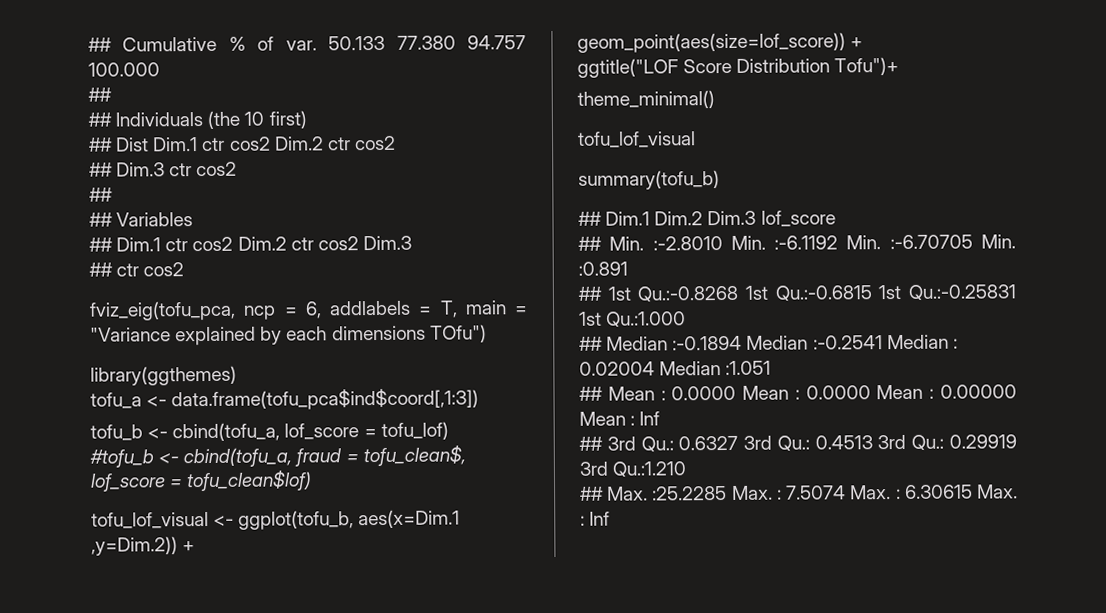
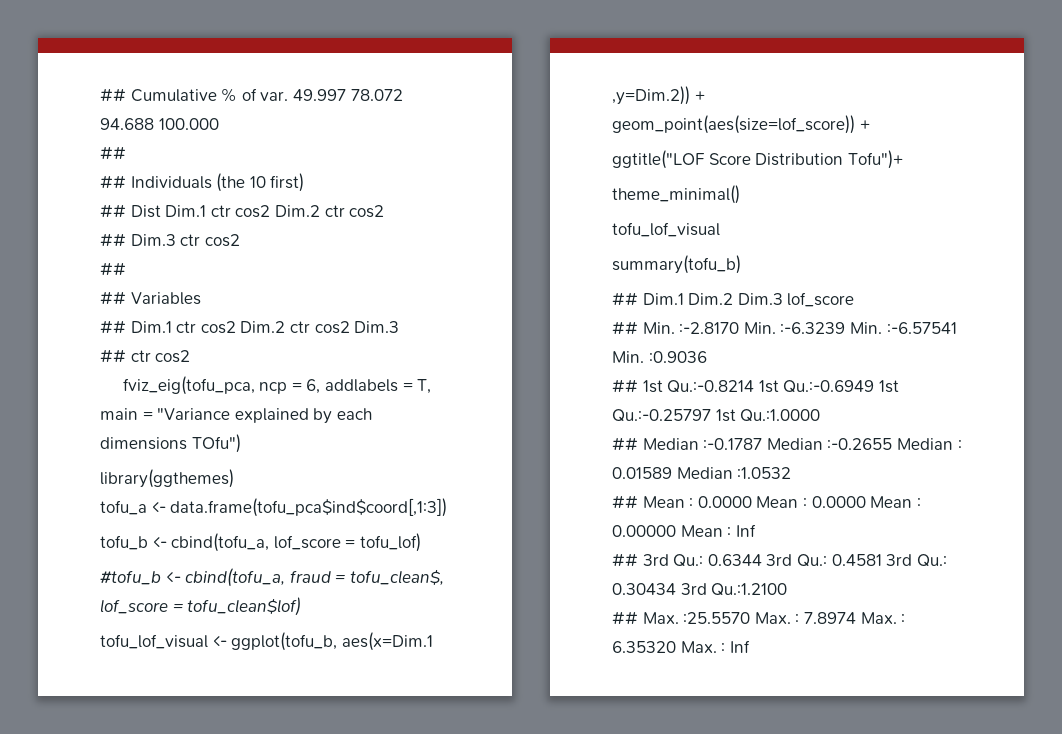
[328,35,526,51] 50.133 77.380 94.757 -> [292,89,403,101] [100,118,154,130] 49.997 78.072 94.688
[652,234,1016,251] [578,261,628,276] [578,284,1016,303] [579,311,687,328] [579,334,958,351] [579,360,772,376] :-2.8010 Min. :-6.1192 Min. :-6.70705 Min. :0.891 // ## 1st Qu.:-0.8268 1st Qu.:-0.6815 1st Qu.:-0.25831 1st Qu.:1.000 // ## Median :-0.1894 Median :-0.2541 Median : 0.02004 Median :1.051 -> [679,322,957,334] [612,351,707,363] [612,379,899,393] [612,409,821,422] [612,437,962,451] [612,467,792,479] :-2.8170 Min. :-6.3239 Min. :-6.57541 Min. :0.9036 // ## 1st Qu.:-0.8214 1st Qu.:-0.6949 1st Qu.:-0.25797 1st Qu.:1.0000 // ## Median :-0.1787 Median :-0.2655 Median : 0.01589 Median :1.0532
[678,434,1017,452] [579,461,687,478] 0.6327 3rd Qu.: 0.4513 3rd Qu.: 0.29919 3rd Qu.:1.210 -> [707,554,947,567] [612,583,788,596] 0.6344 3rd Qu.: 0.4581 3rd Qu.: 0.30434 3rd Qu.:1.2100
[652,484,973,501] :25.2285 Max. : 7.5074 Max. : 6.30615 -> [683,612,906,624] [612,641,676,653] :25.5570 Max. : 7.8974 Max. : 6.35320

